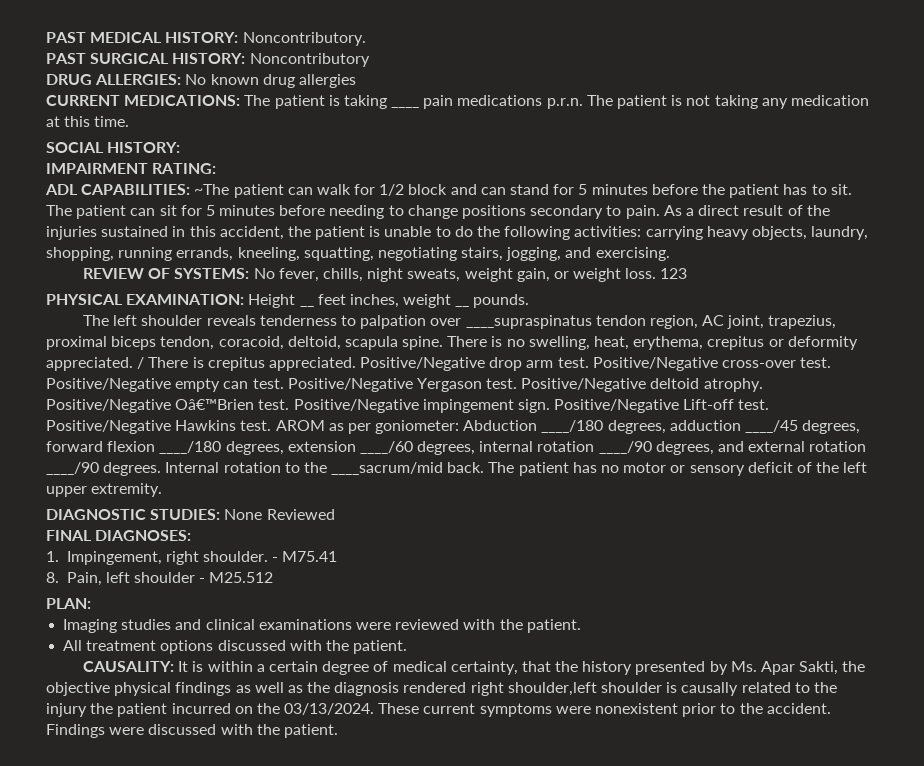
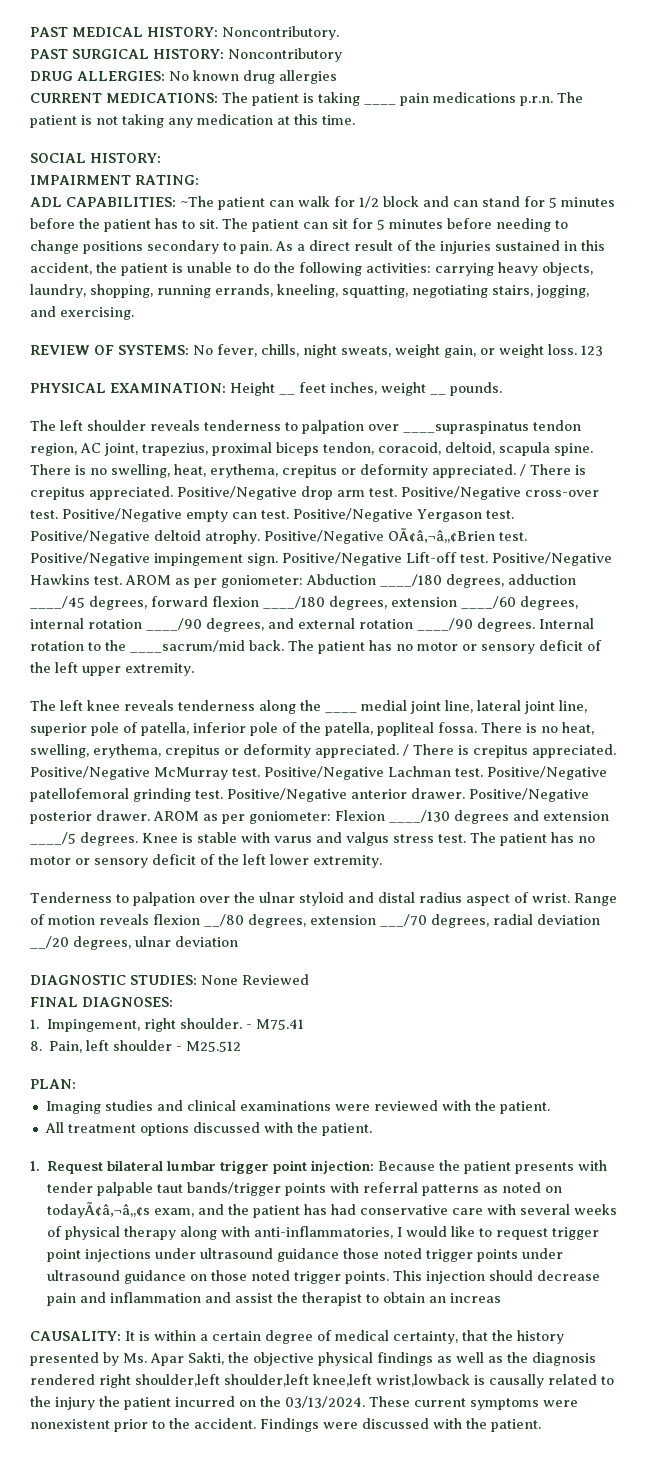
[175,399,255,410] Oâ€™Brien -> [388,528,495,543] OÃ¢â‚¬â„¢Brien
(163, 490) none -> [30,700,321,714] [325,711,357,713] [361,700,587,714] [30,722,594,736] [30,744,616,758] [30,766,607,780] [30,788,589,802] [30,810,609,824] [30,832,595,846] [30,854,382,868] [30,892,617,906] [30,914,600,928] [30,936,238,950] // The left knee reveals tenderness along the ____ medial joint line, lateral joint line, superior pole of patella, inferior pole of the patella, popliteal fossa. There is no heat, swelling, erythema, crepitus or deformity appreciated. / There is crepitus appreciated. Positive/Negative McMurray test. Positive/Negative Lachman test. Positive/Negative patellofemoral grinding test. Positive/Negative anterior drawer. Positive/Negative posterior drawer. AROM as per goniometer: Flexion ____/130 degrees and extension ____/5 degrees. Knee is stable with varus and valgus stress test. The patient has no motor or sensory deficit of the left lower extremity. // Tenderness to palpation over the ulnar styloid and distal radius aspect of wrist. Range of motion reveals flexion __/80 degrees, extension ___/70 degrees, radial deviation __/20 degrees, ulnar deviation
(408, 647) none -> [30,1160,608,1174] [47,1182,563,1196] [47,1202,618,1218] [47,1226,600,1240] [47,1248,564,1262] [47,1270,601,1284] [47,1292,502,1306] // 1. Request bilateral lumbar trigger point injection: Because the patient presents with tender palpable taut bands/trigger points with referral patterns as noted on todayÃ¢â‚¬â„¢s exam, and the patient has had conservative care with several weeks of physical therapy along with anti-inflammatories, I would like to request trigger point injections under ultrasound guidance those noted trigger points under ultrasound guidance on those noted trigger points. This injection should decrease pain and inflammation and assist the therapist to obtain an increas
[601,682,663,693] shoulder -> [224,1374,470,1387] shoulder,left knee,left wrist,lowback

